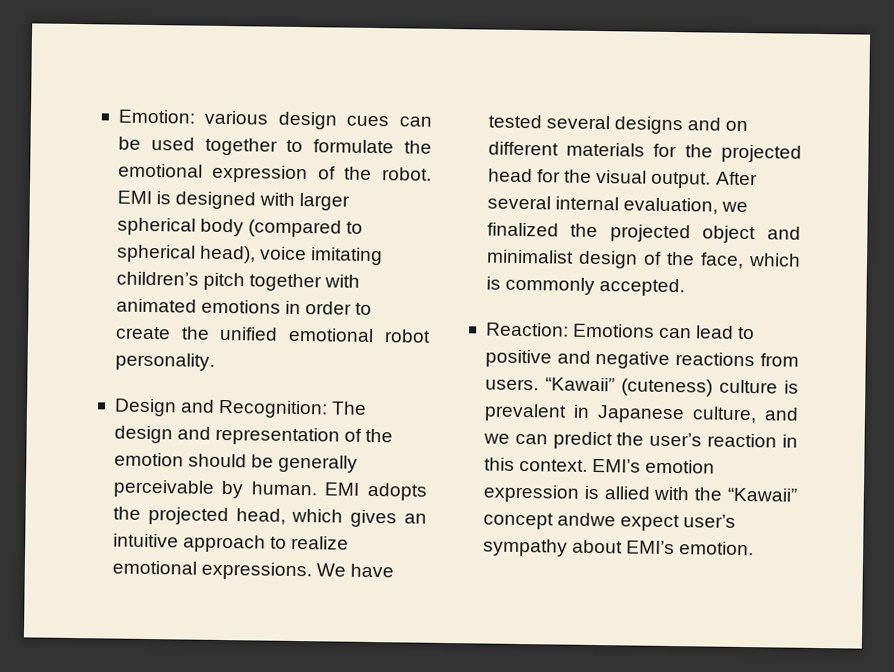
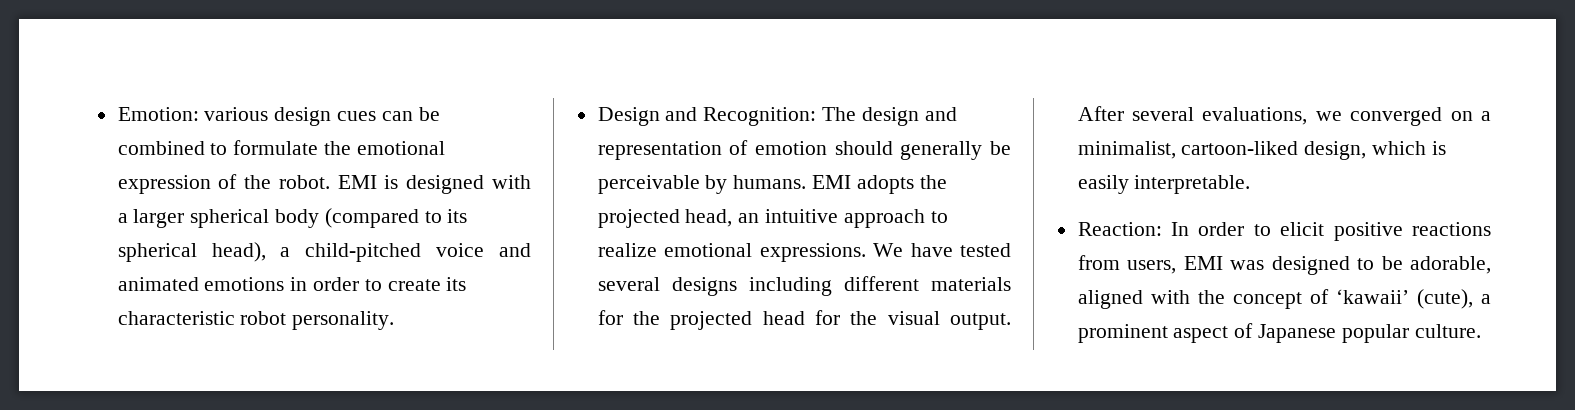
[150,136,278,156] used together -> [117,141,205,155] combined
(296, 199) none -> [117,213,128,223] a
(364, 227) none -> [447,209,468,223] its
[260,246,384,266] [115,271,361,292] voice imitating children’s pitch together with -> [280,243,531,262] a child-pitched voice and
[180,326,375,343] the unified emotional -> [446,277,467,291] [117,311,235,325] its characteristic
[365,428,394,443] the -> (749, 147) none
[251,454,359,473] be generally -> [900,141,1011,160] generally be
[250,481,318,496] human. -> [733,175,807,189] humans.
[291,508,398,528] which gives -> (733, 218) none
[687,117,749,132] and on -> [748,277,832,296] including
[555,196,749,215] [486,222,801,244] [485,249,801,269] [485,276,686,297] [485,322,756,340] [484,349,799,370] [484,377,799,397] [483,403,799,424] [482,431,798,450] [483,457,716,474] [482,484,797,503] [482,512,737,532] [482,538,755,557] internal evaluation, we finalized the projected object and minimalist design of the face, which is commonly accepted. // Reaction: Emotions can lead to positive and negative reactions from users. “Kawaii” (cuteness) culture is prevalent in Japanese culture, and we can predict the user’s reaction in this context. EMI’s emotion expression is allied with the “Kawaii” concept andwe expect user’s sympathy about EMI’s emotion. -> [1202,107,1491,126] [1077,141,1446,160] [1077,175,1251,194] [1077,222,1491,241] [1077,255,1491,275] [1077,289,1491,309] [1077,323,1481,343] evaluations, we converged on a minimalist, cartoon-liked design, which is easily interpretable. // Reaction: In order to elicit positive reactions from users, EMI was designed to be adorable, aligned with the concept of ‘kawaii’ (cute), a prominent aspect of Japanese popular culture.

